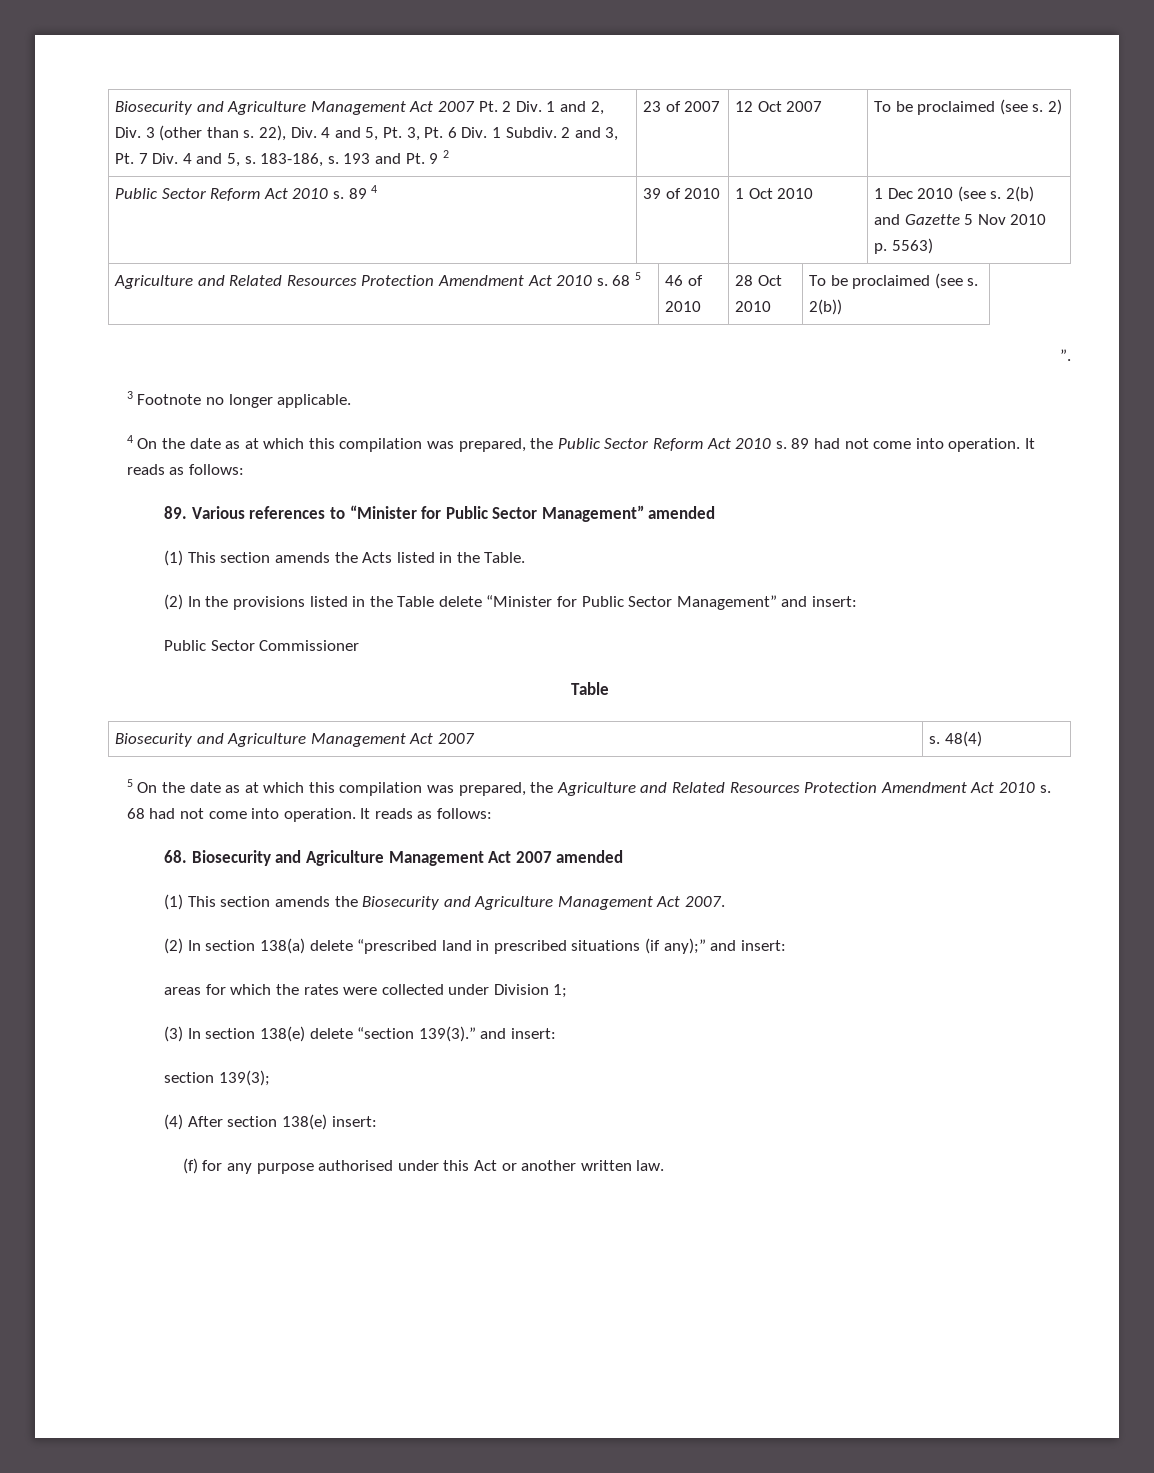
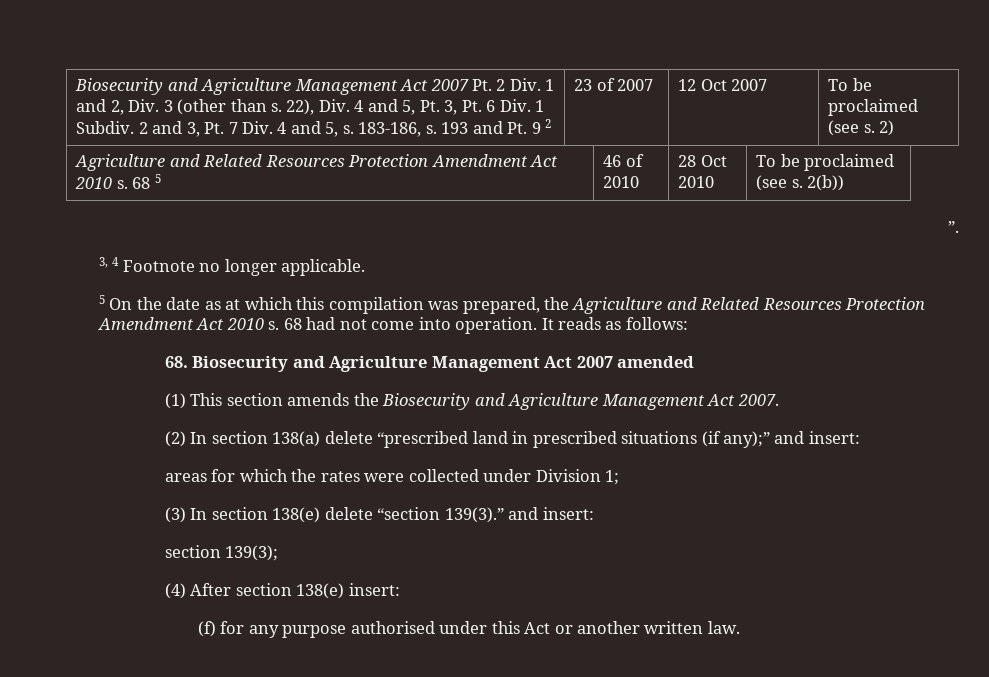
[115,185,378,201] [643,188,721,199] [735,188,814,199] [874,186,1035,202] [874,214,1047,225] [874,238,933,254] // Public Sector Reform Act 2010 s. 89 4 | 39 of 2010 | 1 Oct 2010 | 1 Dec 2010 (see s. 2(b) and Gazette 5 Nov 2010 p. 5563) -> (895, 128) none
[126,391,133,399] 3 -> [98,257,120,268] 3, 4
[126,435,1035,452] [126,464,244,475] [164,505,716,522] [164,550,526,566] [164,594,858,610] [164,640,360,651] [570,682,609,695] [115,733,476,747] [929,731,982,747] // 4 On the date as at which this compilation was prepared, the Public Sector Reform Act 2010 s. 89 had not come into operation. It reads as follows: // 89. Various references to “Minister for Public Sector Management” amended // (1) This section amends the Acts listed in the Table. // (2) In the provisions listed in the Table delete “Minister for Public Sector Management” and insert: // Public Sector Commissioner // Table // Biosecurity and Agriculture Management Act 2007 | s. 48(4) -> (366, 267) none

